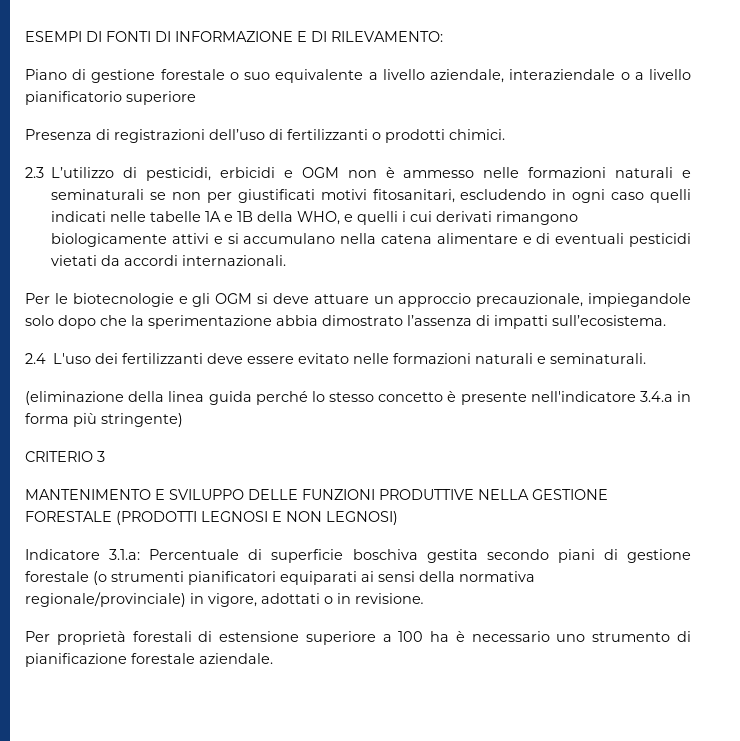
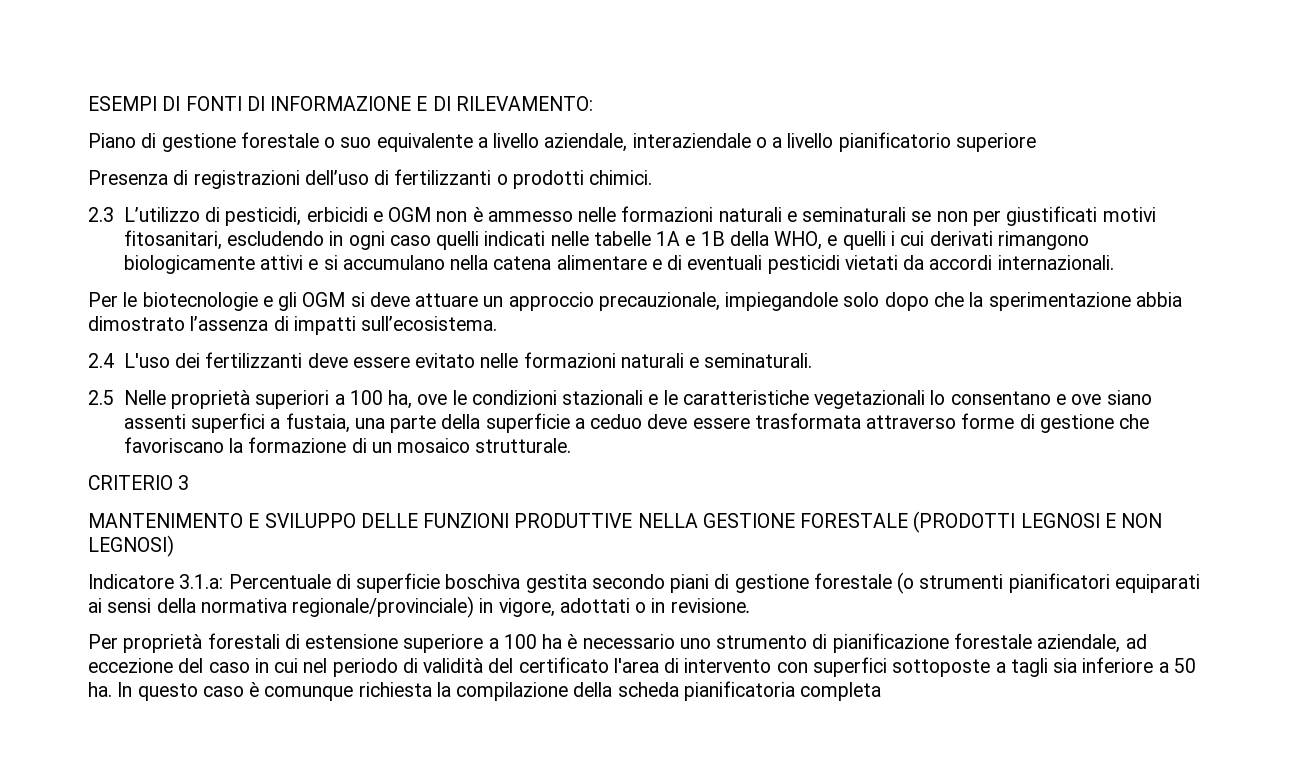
[25,391,691,405] [25,413,183,427] (eliminazione della linea guida perché lo stesso concetto è presente nell'indicatore 3.4.a in forma più stringente) -> [88,390,1152,409] [123,413,1150,433] [123,437,572,453] 2.5 Nelle proprietà superiori a 100 ha, ove le condizioni stazionali e le caratteristiche vegetazionali lo consentano e ove siano assenti superfici a fustaia, una parte della superficie a ceduo deve essere trasformata attraverso forme di gestione che favoriscano la formazione di un mosaico strutturale.
[199,653,273,664] aziendale. -> [1037,634,1147,653] [88,657,1196,677] [88,681,882,701] aziendale, ad eccezione del caso in cui nel periodo di validità del certificato l'area di intervento con superfici sottoposte a tagli sia inferiore a 50 ha. In questo caso è comunque richiesta la compilazione della scheda pianificatoria completa

